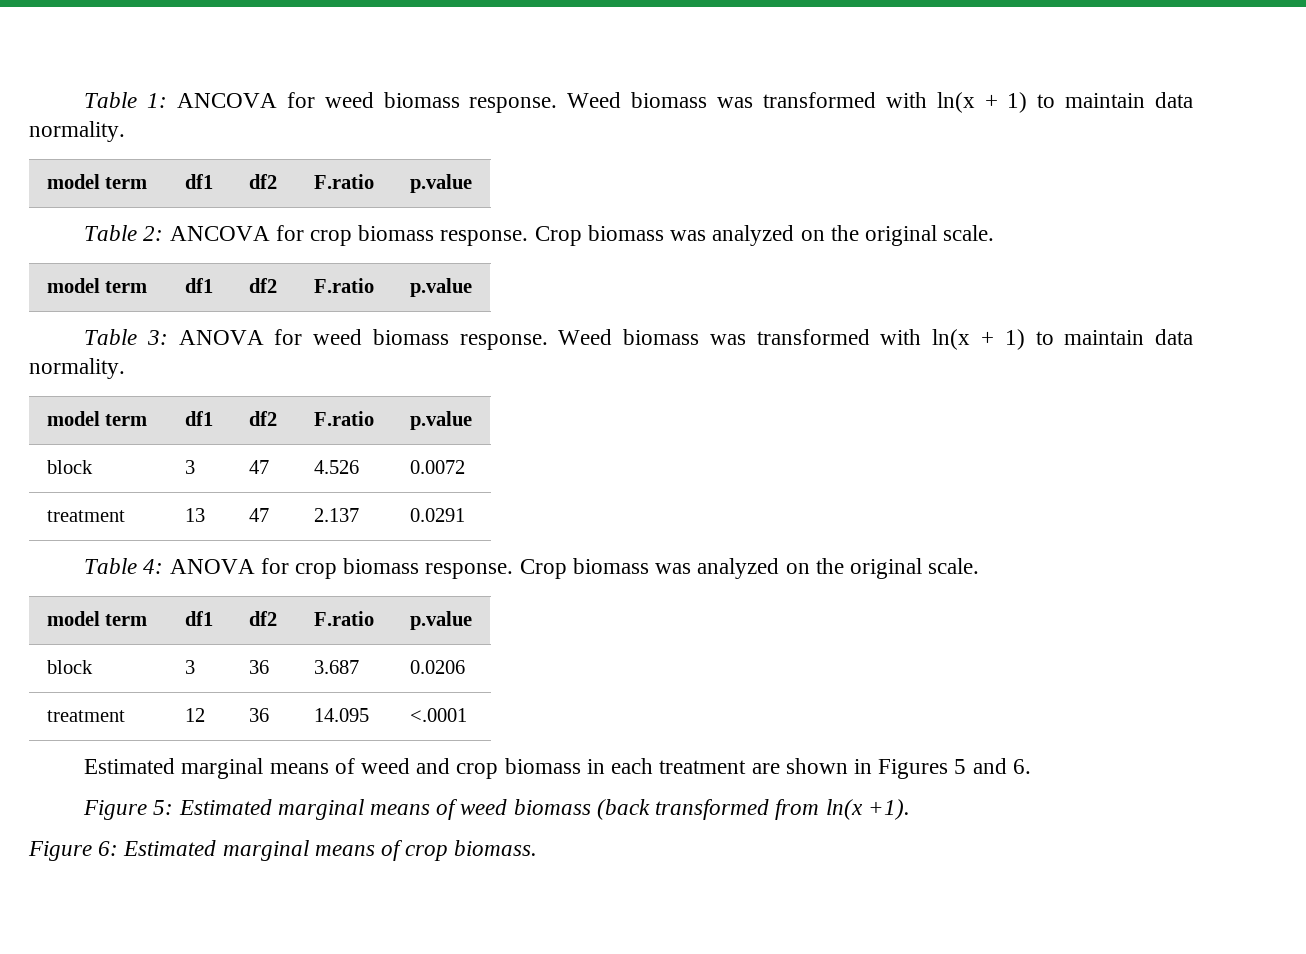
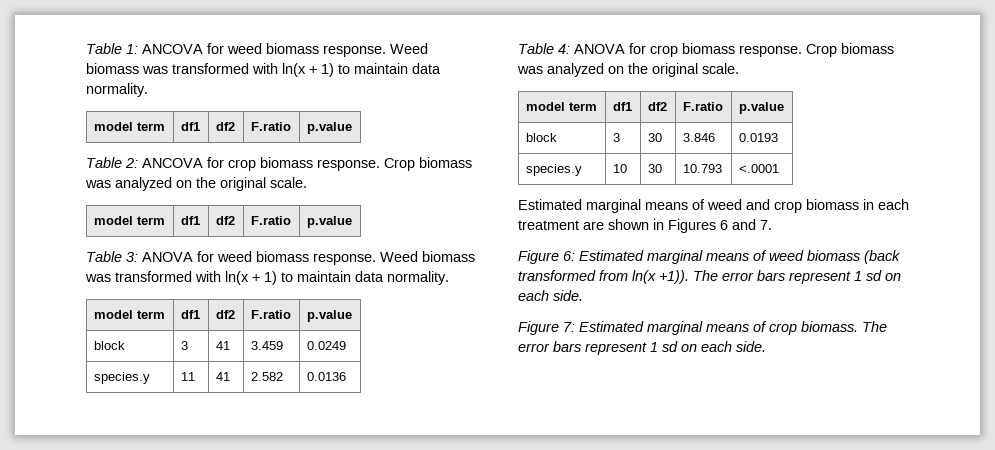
[248,460,269,474] [313,460,359,474] [409,460,465,474] [46,510,125,522] [184,508,205,522] [248,508,269,522] [313,508,359,522] [409,508,465,522] 47 | 4.526 | 0.0072 // treatment | 13 | 47 | 2.137 | 0.0291 -> [215,341,230,350] [250,341,283,350] [306,341,346,350] [93,372,150,384] [180,372,195,381] [215,372,230,381] [250,372,283,381] [306,372,346,381] 41 | 3.459 | 0.0249 // species.y | 11 | 41 | 2.582 | 0.0136
[248,660,269,674] [313,660,359,674] [409,660,465,674] [46,710,125,722] [184,708,205,722] [248,708,269,722] [313,708,369,722] 36 | 3.687 | 0.0206 // treatment | 12 | 36 | 14.095 -> [647,133,662,142] [682,133,715,142] [738,133,778,142] [525,164,582,176] [612,164,627,173] [647,164,662,173] [682,164,722,173] 30 | 3.846 | 0.0193 // species.y | 10 | 30 | 10.793
[954,758,1031,774] [83,800,174,820] 5 and 6. // Figure 5: -> [720,219,772,230] [518,250,575,264] 6 and 7. // Figure 6:
[867,799,910,820] [28,841,119,861] +1). // Figure 6: -> [659,270,901,284] [518,290,583,301] [518,321,575,335] +1)). The error bars represent 1 sd on each side. // Figure 7:
(538, 848) none -> [862,321,887,332] [518,341,766,355] The error bars represent 1 sd on each side.

